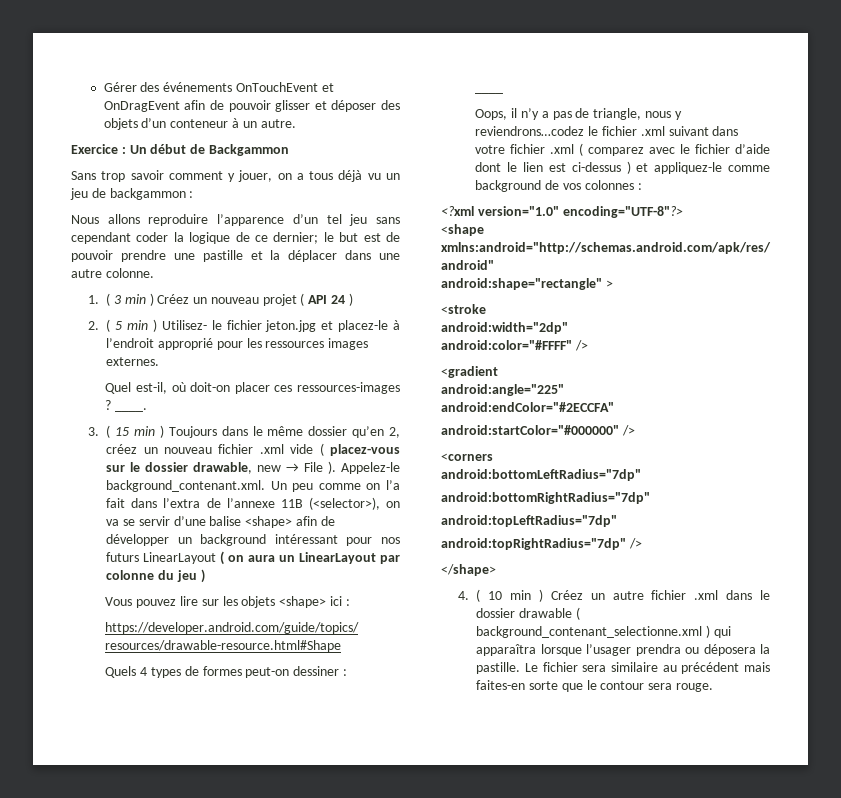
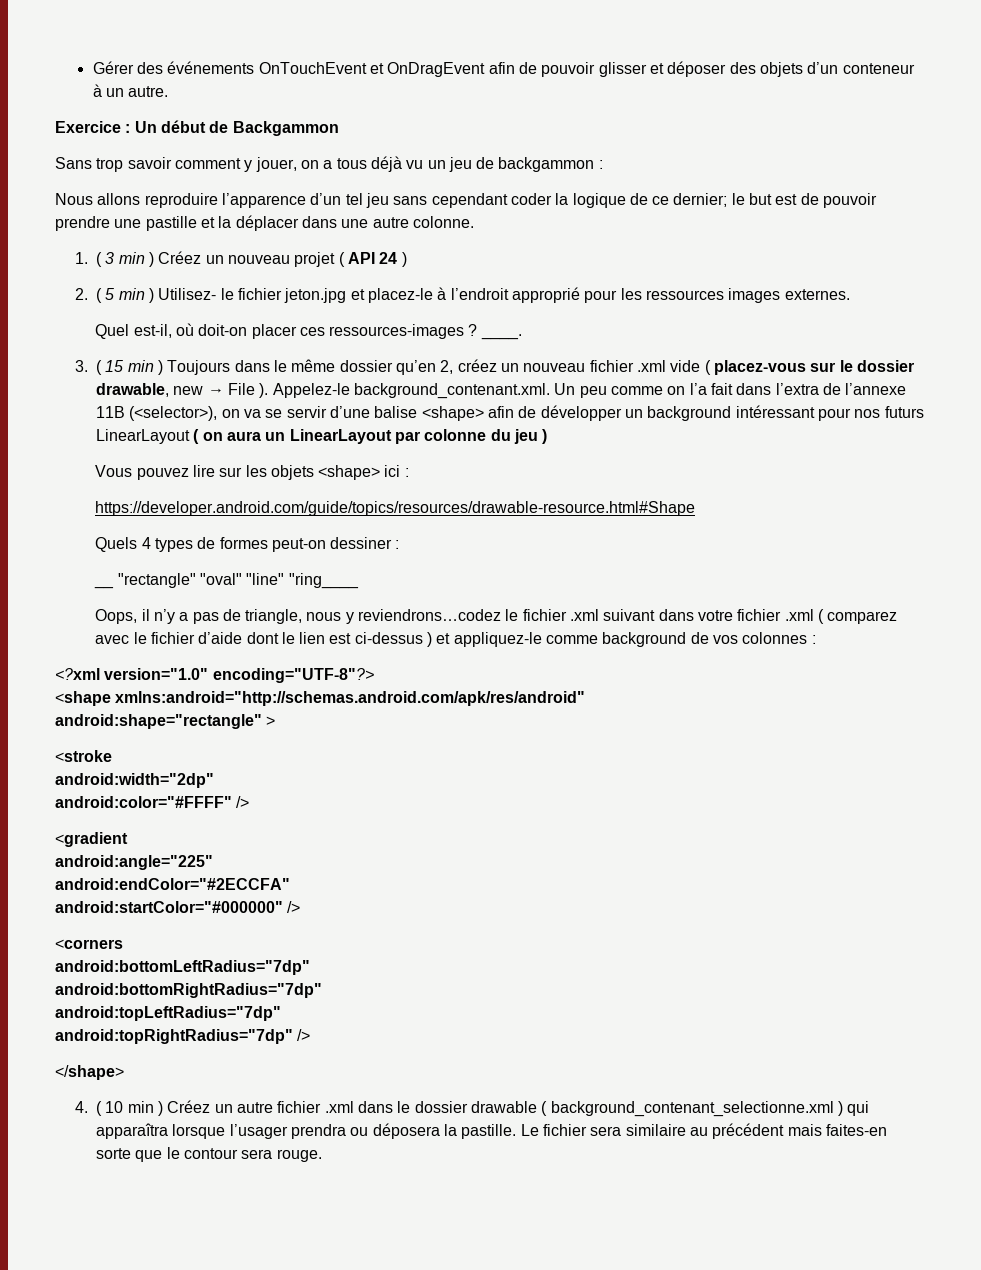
[475,92,504,94] ____ -> [94,573,359,589] __ "rectangle" "oval" "line" "ring____

